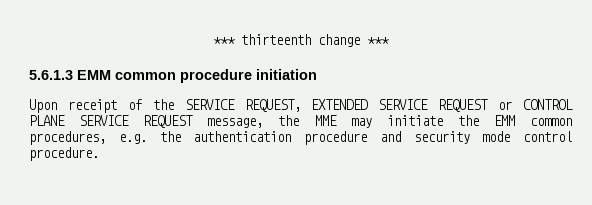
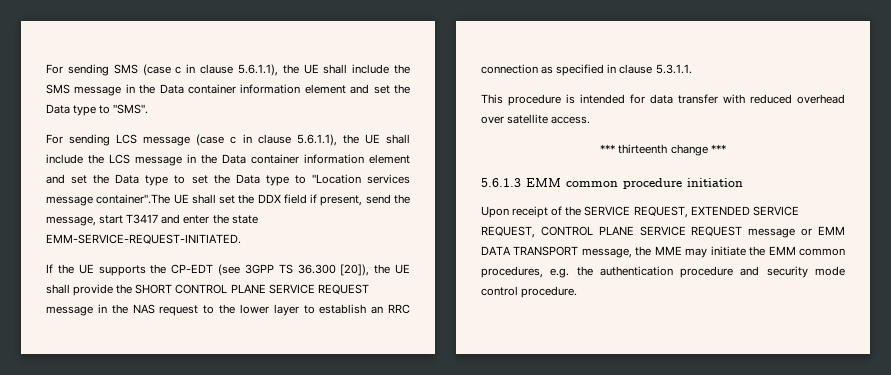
(213, 41) none -> [46,64,410,76] [46,84,410,96] [46,104,149,116] [46,134,410,146] [46,154,410,166] [46,174,410,186] [46,194,410,206] [46,214,258,226] [46,234,241,244] [46,264,410,276] [46,284,369,296] [46,304,410,316] [481,64,692,76] [481,94,845,106] [481,114,591,124] For sending SMS (case c in clause 5.6.1.1), the UE shall include the SMS message in the Data container information element and set the Data type to "SMS". // For sending LCS message (case c in clause 5.6.1.1), the UE shall include the LCS message in the Data container information element and set the Data type to set the Data type to "Location services message container".The UE shall set the DDX field if present, send the message, start T3417 and enter the state EMM-SERVICE-REQUEST-INITIATED. // If the UE supports the CP-EDT (see 3GPP TS 36.300 [20]), the UE shall provide the SHORT CONTROL PLANE SERVICE REQUEST message in the NAS request to the lower layer to establish an RRC connection as specified in clause 5.3.1.1. // This procedure is intended for data transfer with reduced overhead over satellite access. //
[438,99,573,112] [29,115,194,128] REQUEST or CONTROL PLANE SERVICE REQUEST -> [481,226,845,238] [481,246,579,256] REQUEST, CONTROL PLANE SERVICE REQUEST message or EMM DATA TRANSPORT

